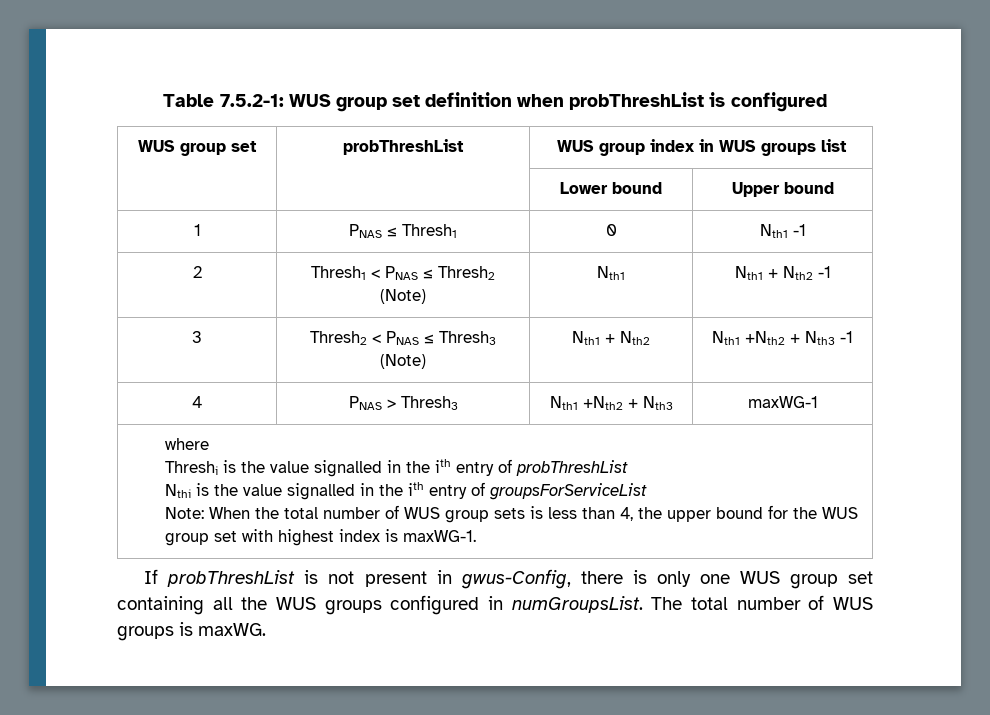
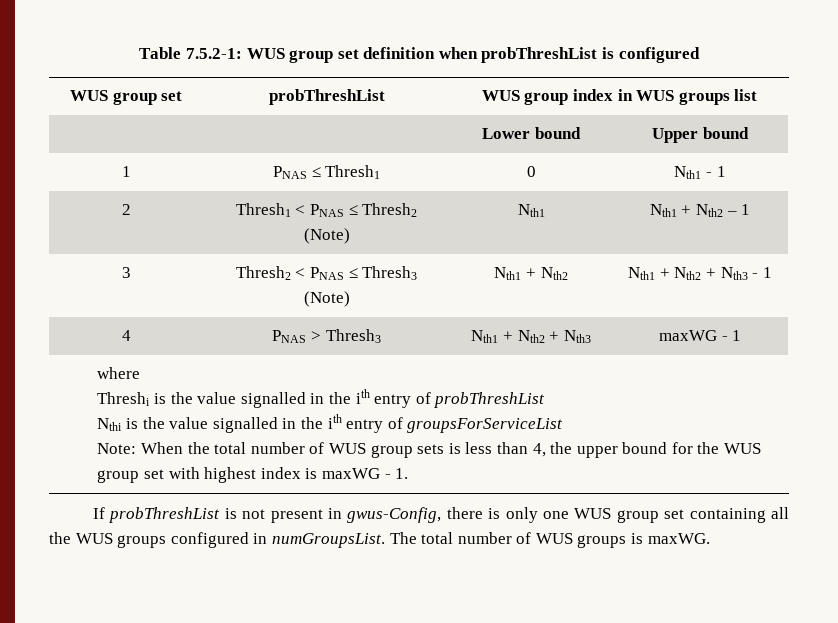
[792,224,806,236] -1 -> [706,166,726,177] - 1
[817,266,831,278] -1 -> [726,204,751,215] – 1
[745,331,853,345] +Nth2 + Nth3 -1 -> [659,267,772,280] + Nth2 + Nth3 - 1
[582,396,623,410] +Nth2 -> [502,330,545,343] + Nth2
[747,396,818,408] maxWG-1 -> [658,330,742,341] maxWG - 1
[402,530,476,542] maxWG-1. -> [321,468,409,479] maxWG - 1.

